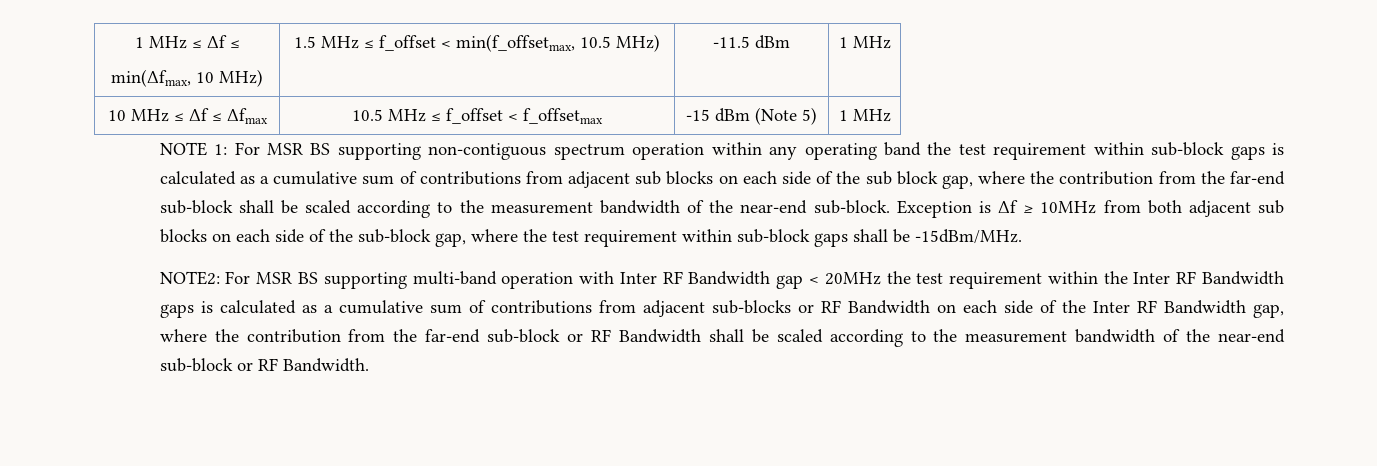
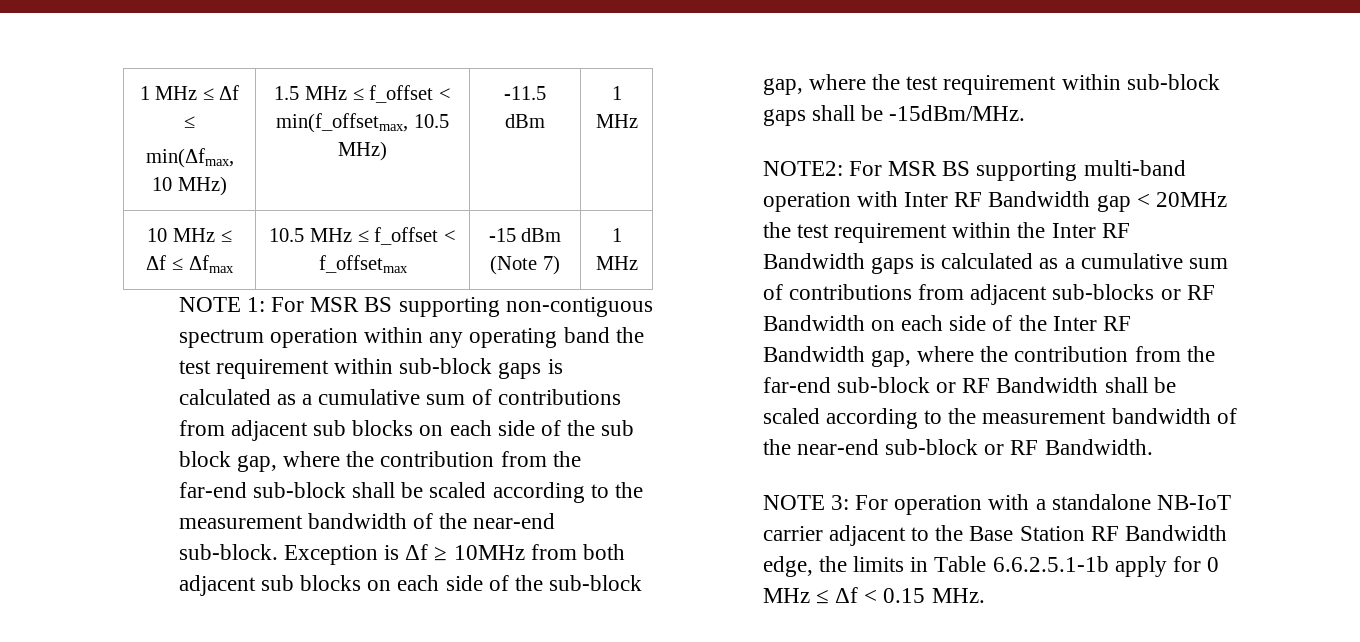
[802,107,817,125] 5) -> [542,255,560,275] 7)
(369, 365) none -> [762,494,1231,515] [762,525,1227,546] [762,556,1220,577] [762,587,985,604] // NOTE 3: For operation with a standalone NB-IoT carrier adjacent to the Base Station RF Bandwidth edge, the limits in Table 6.6.2.5.1-1b apply for 0 MHz ≤ Δf < 0.15 MHz.

